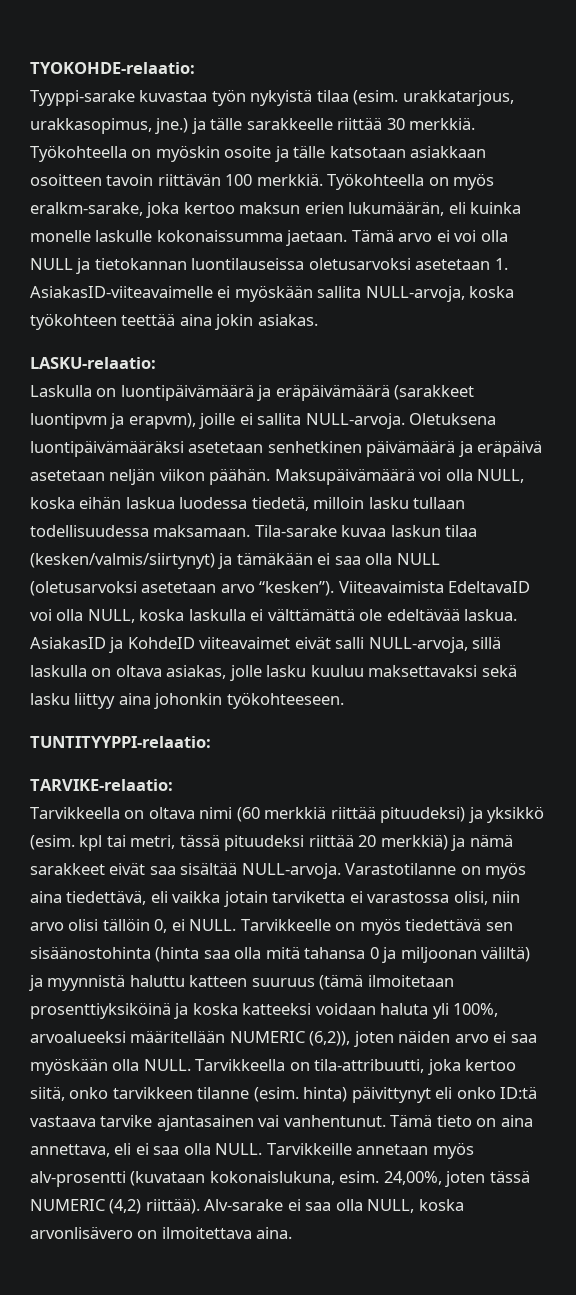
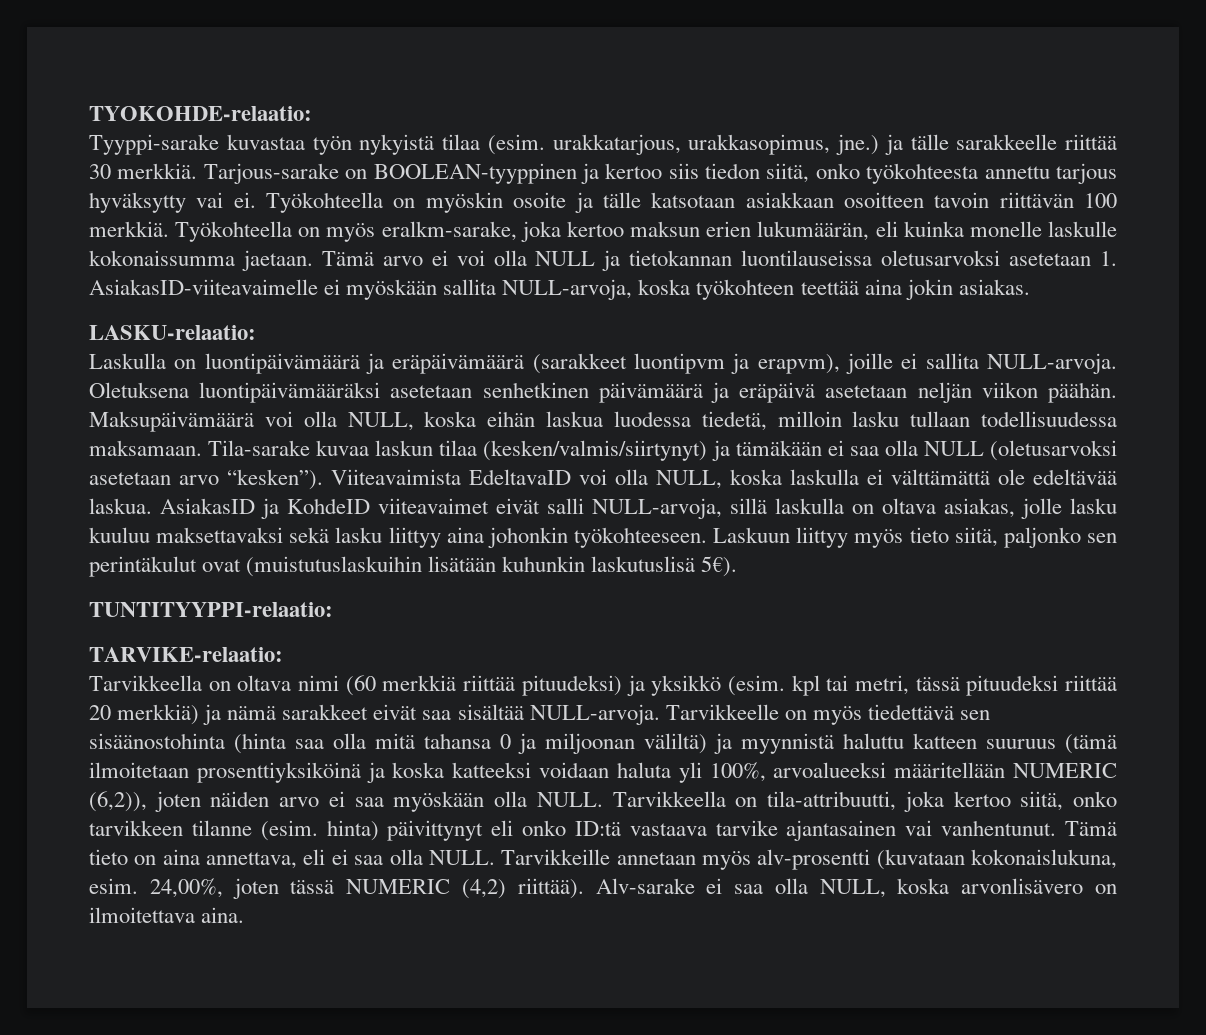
(476, 123) none -> [203,163,1117,184] [89,192,256,213] Tarjous-sarake on BOOLEAN-tyyppinen ja kertoo siis tiedon siitä, onko työkohteesta annettu tarjous hyväksytty vai ei.
(344, 700) none -> [713,527,1117,548] [89,556,738,577] Laskuun liittyy myös tieto siitä, paljonko sen perintäkulut ovat (muistutuslaskuihin lisätään kuhunkin laskutuslisä 5€).
[345,862,527,879] [30,890,521,907] [30,918,237,933] Varastotilanne on myös aina tiedettävä, eli vaikka jotain tarviketta ei varastossa olisi, niin arvo olisi tällöin 0, ei NULL. -> (660, 714) none

